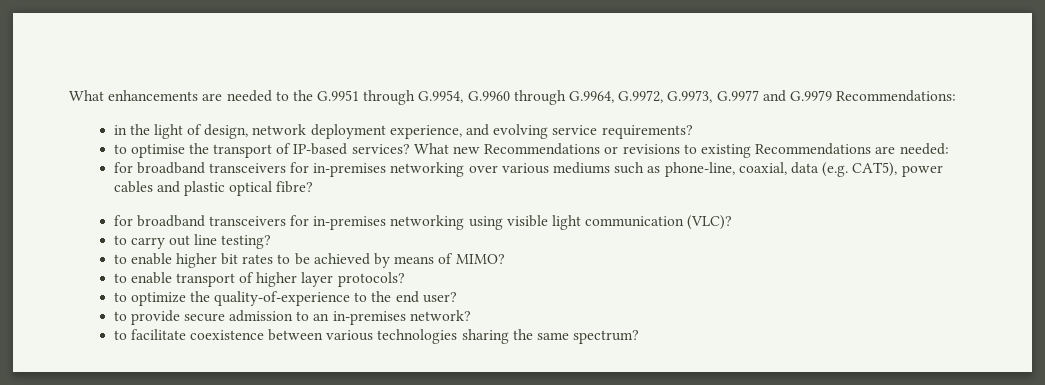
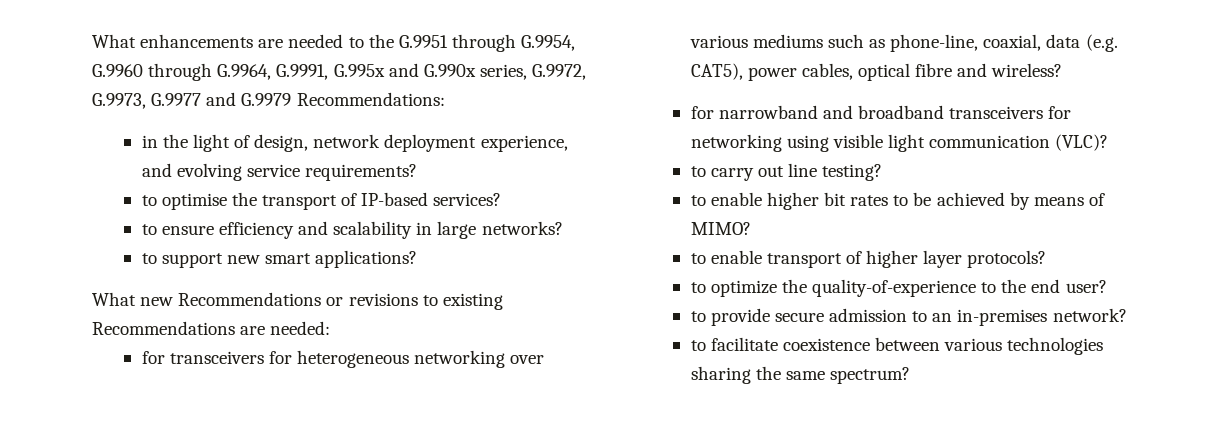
(615, 97) none -> [276,63,527,80] G.9991, G.995x and G.990x series,
(410, 149) none -> [141,221,563,239] [141,250,418,268] // to ensure efficiency and scalability in large networks? // to support new smart applications? //
[136,162,387,177] broadband transceivers for in-premises -> [169,350,409,368] transceivers for heterogeneous
[113,181,314,196] [113,215,387,230] cables and plastic optical fibre? // for broadband transceivers for in-premises -> [801,63,1063,81] [690,105,1072,119] cables, optical fibre and wireless? // for narrowband and broadband transceivers for

